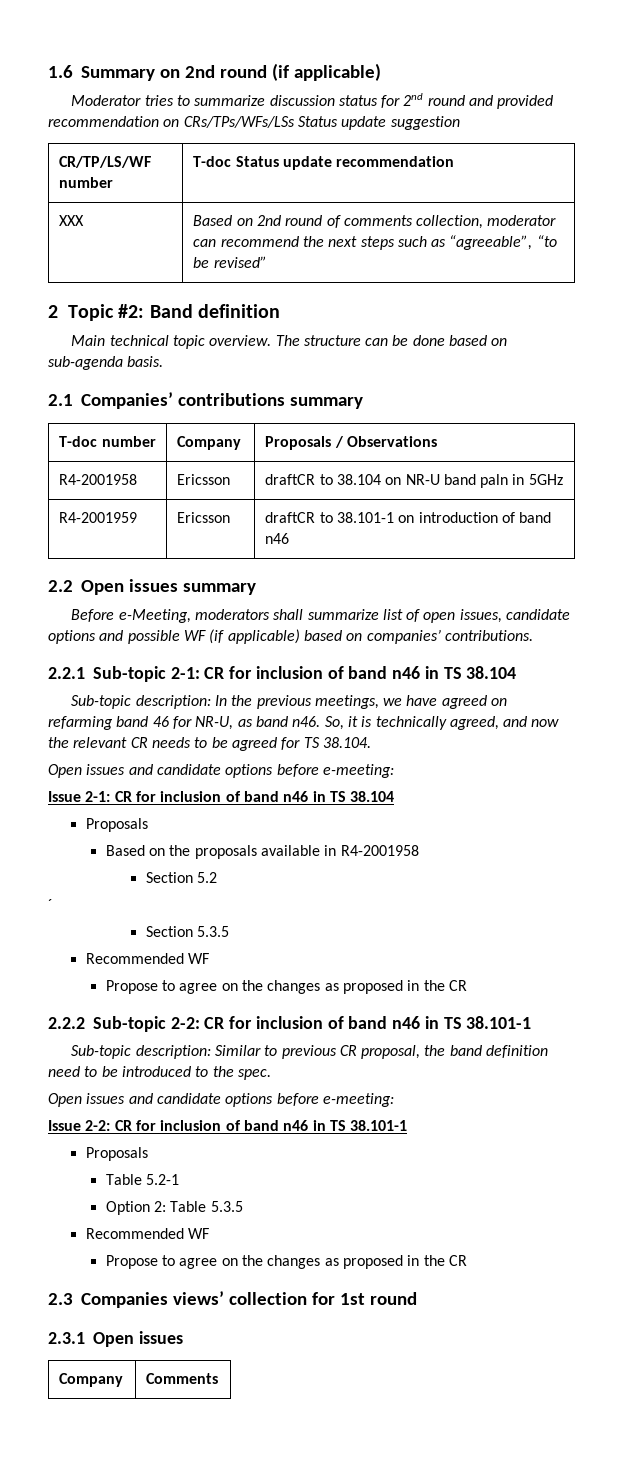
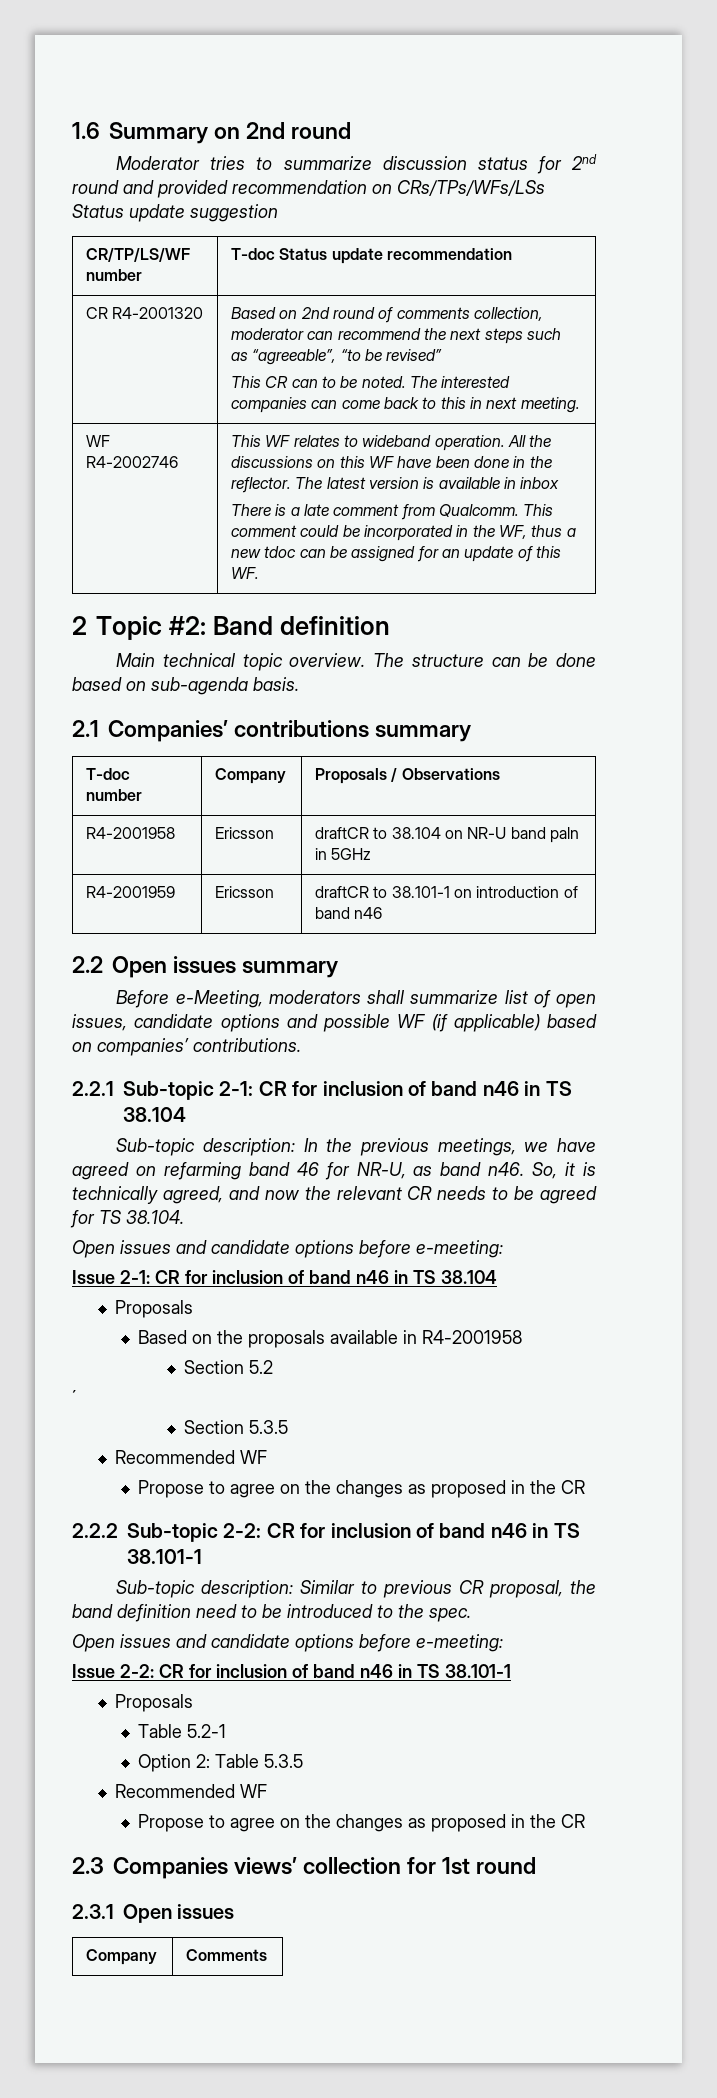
[271,63,381,81] (if applicable) -> (352, 130) none
[59,215,85,226] XXX -> [86,307,204,319] CR R4-2001320
(267, 262) none -> [231,376,511,388] [231,397,580,413] [86,435,111,447] [86,456,179,468] [231,435,552,451] [231,456,552,468] [231,477,560,493] [231,504,554,520] [231,525,576,541] [231,546,562,562] [231,567,260,579] // This CR can to be noted. The interested companies can come back to this in next meeting. // WF R4-2002746 | This WF relates to wideband operation. All the discussions on this WF have been done in the reflector. The latest version is available in inbox // There is a late comment from Qualcomm. This comment could be incorporated in the WF, thus a new tdoc can be assigned for an update of this WF.

